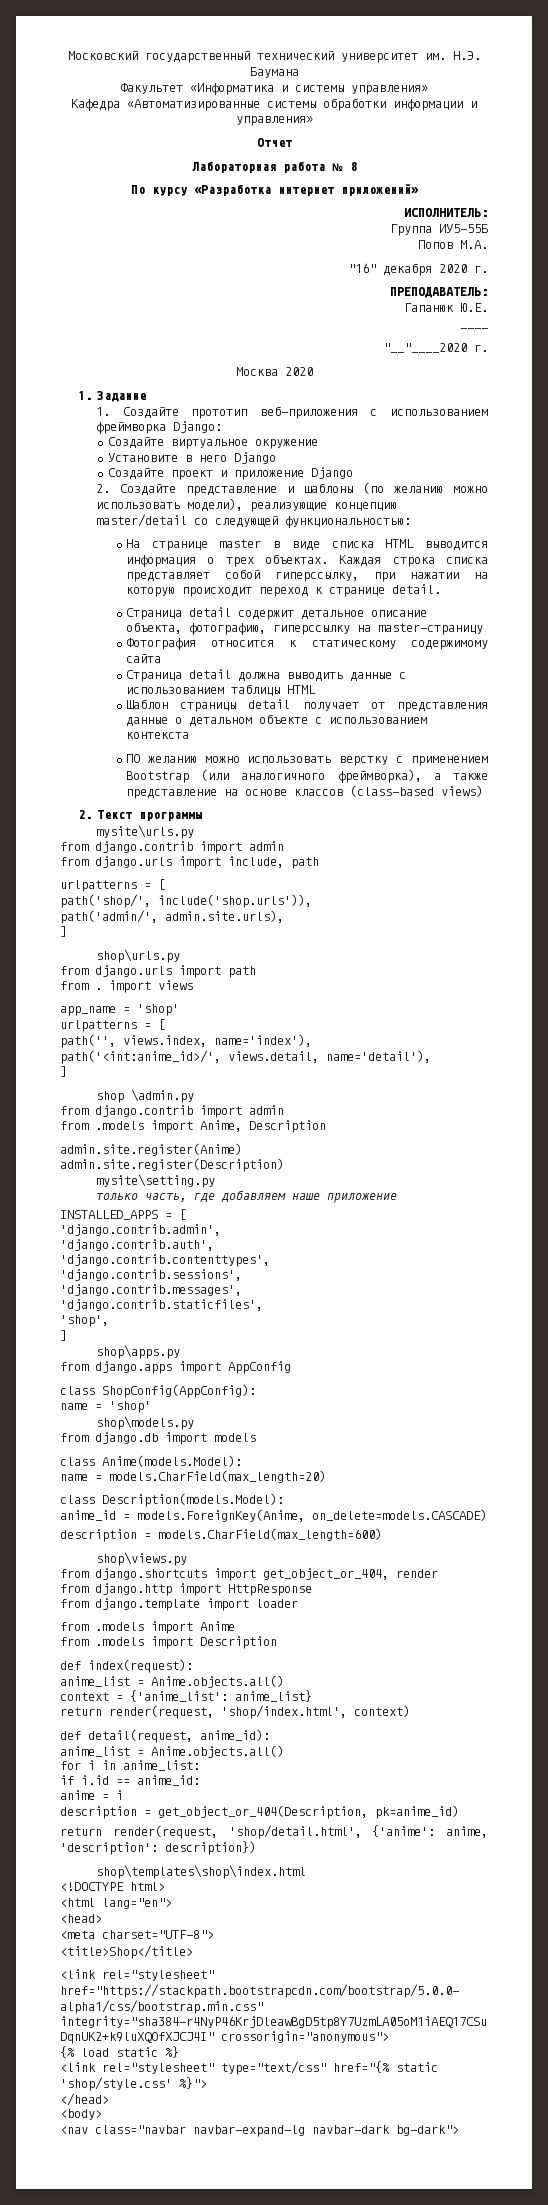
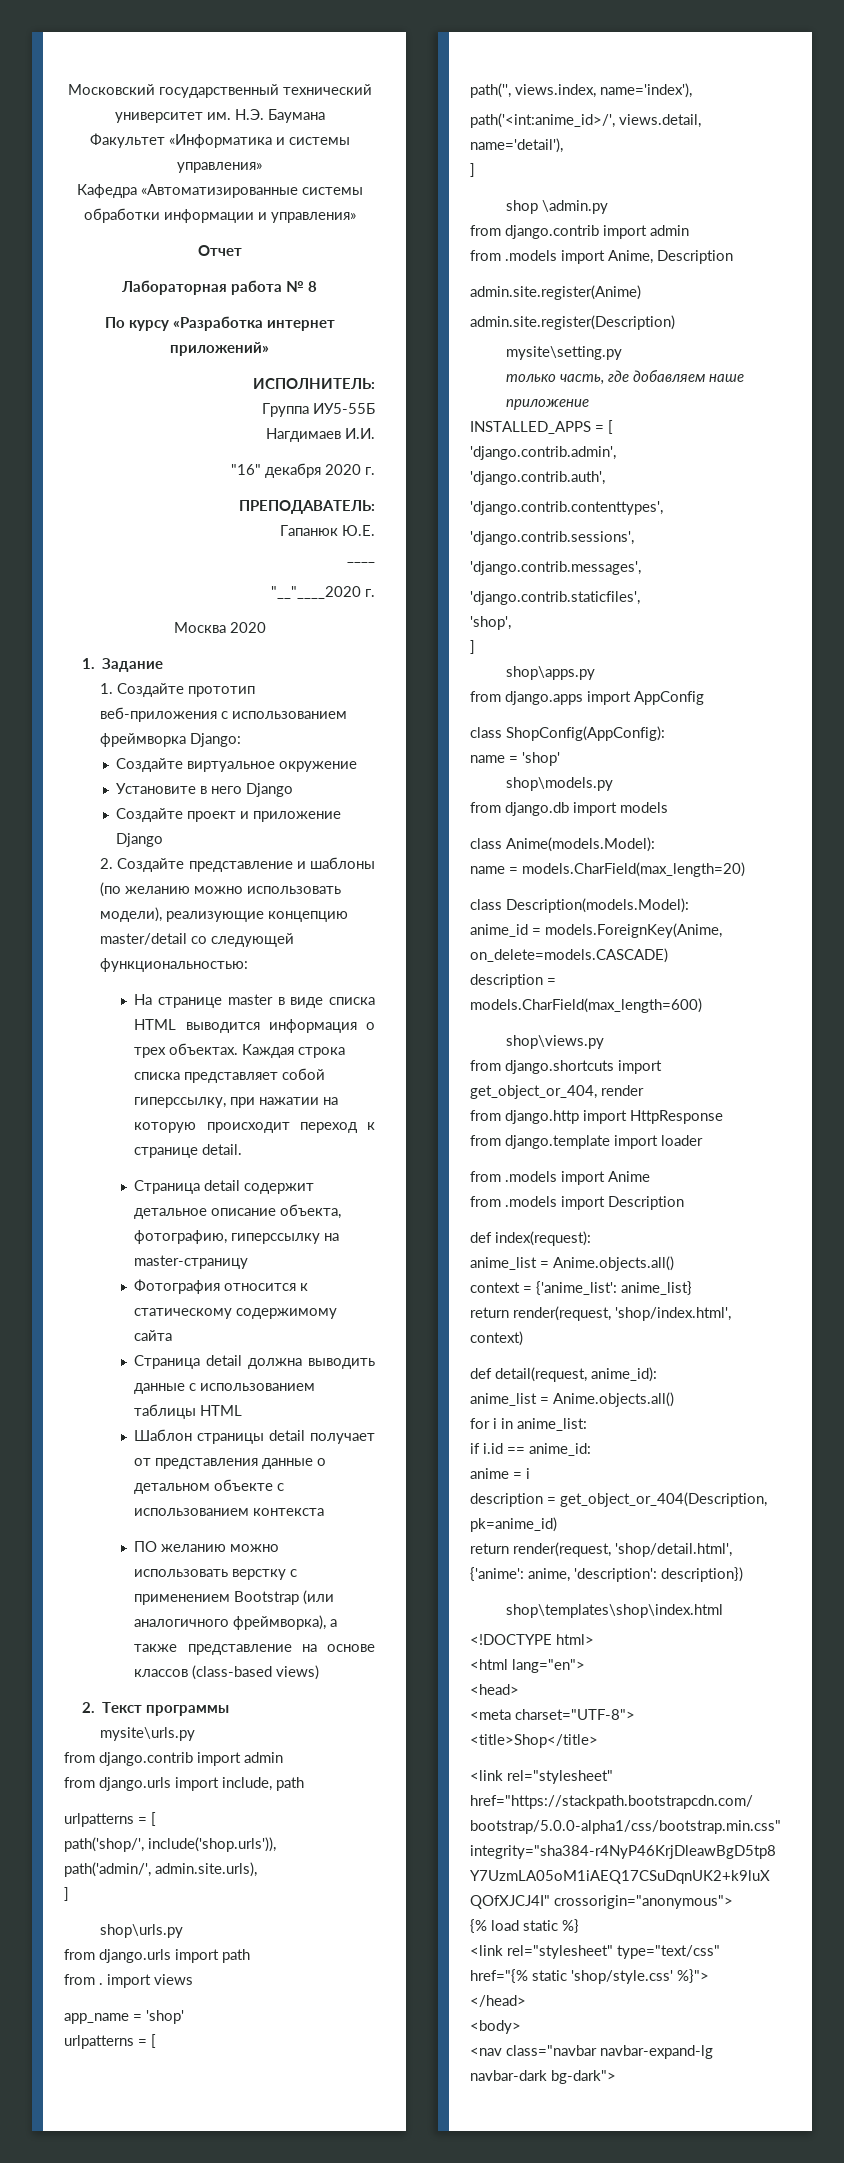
[418,240,488,249] Попов М.А. -> [266,428,375,442] Нагдимаев И.И.

